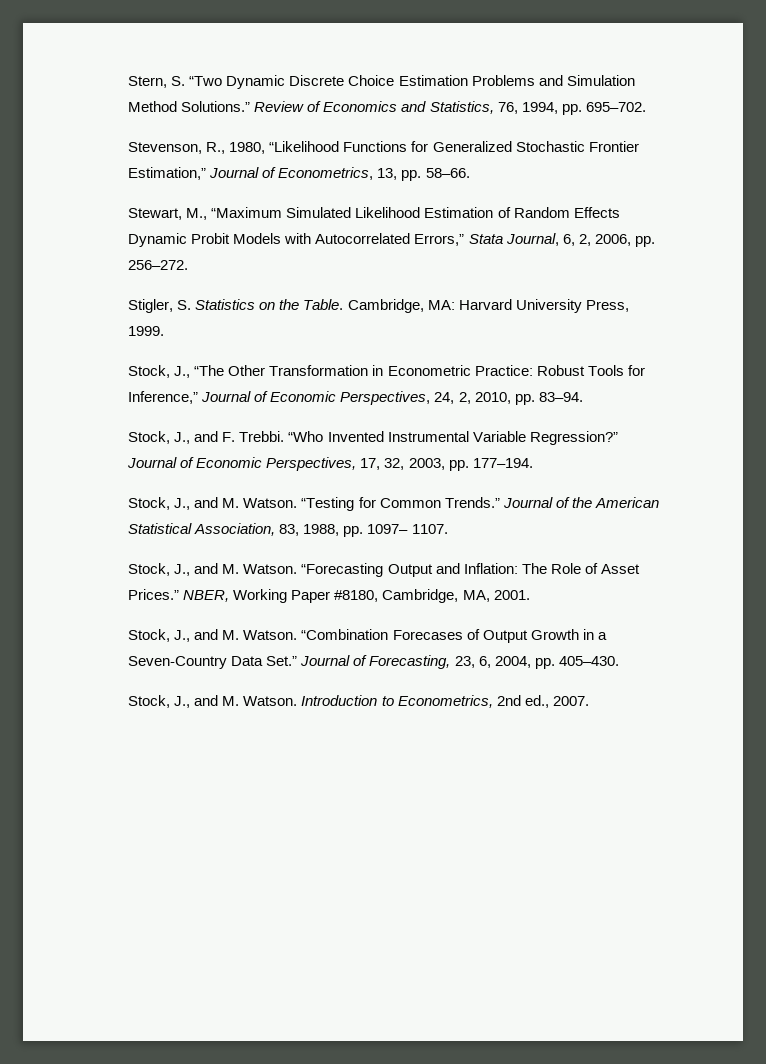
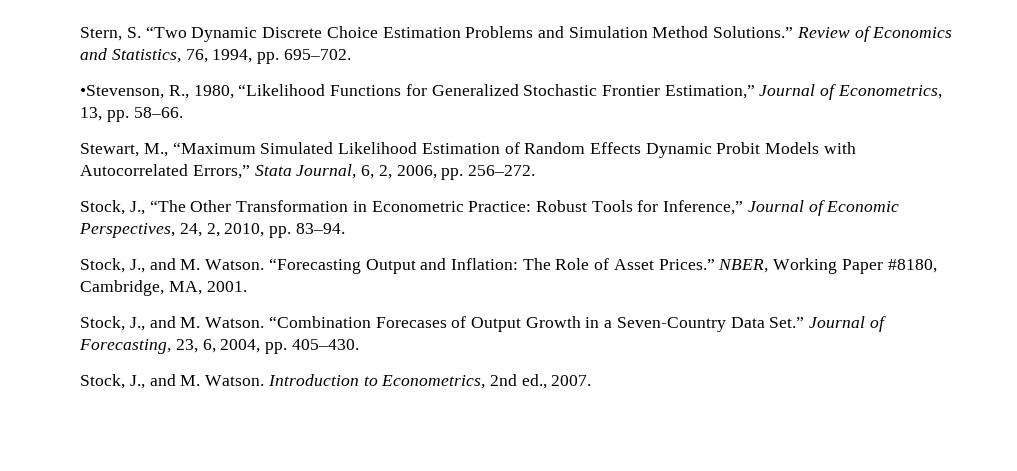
[128,142,203,154] Stevenson, -> [80,85,165,99] •Stevenson,
[128,299,629,313] [128,326,165,336] // Stigler, S. Statistics on the Table. Cambridge, MA: Harvard University Press, 1999. -> (536, 170) none
[128,431,618,445] [127,457,533,471] [128,497,659,511] [128,523,448,537] // Stock, J., and F. Trebbi. “Who Invented Instrumental Variable Regression?” Journal of Economic Perspectives, 17, 32, 2003, pp. 177–194. // Stock, J., and M. Watson. “Testing for Common Trends.” Journal of the American Statistical Association, 83, 1988, pp. 1097– 1107. -> (345, 228) none

